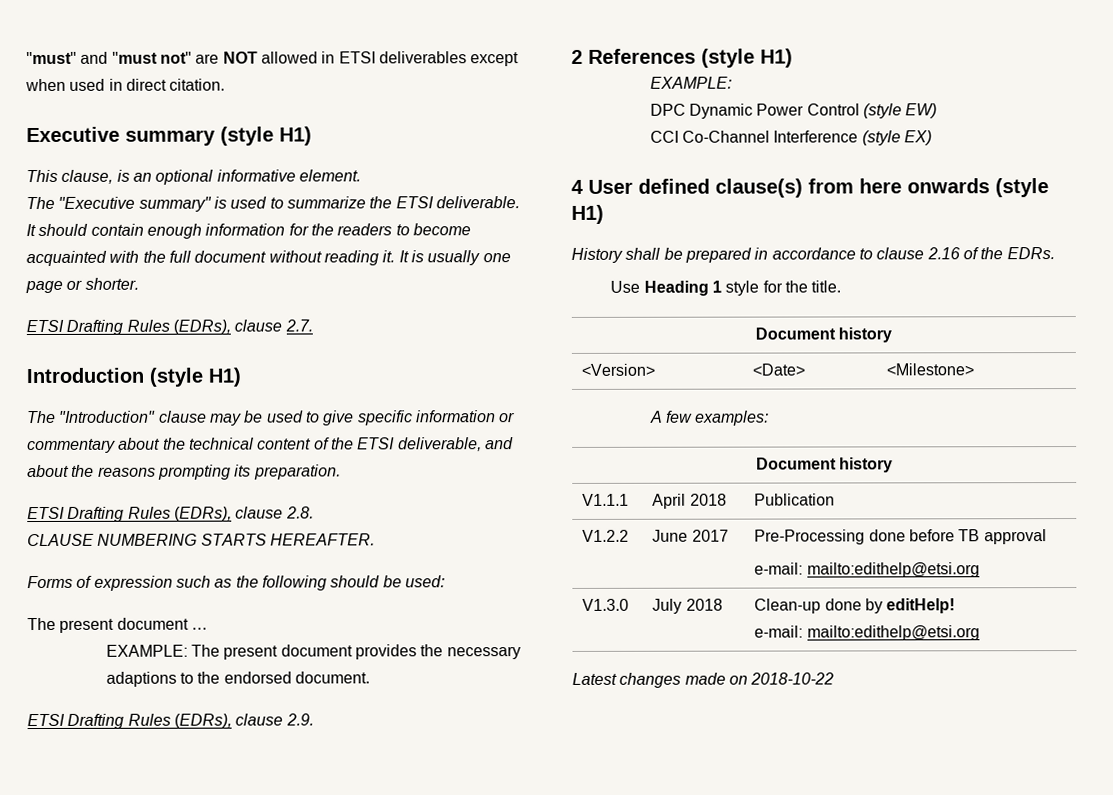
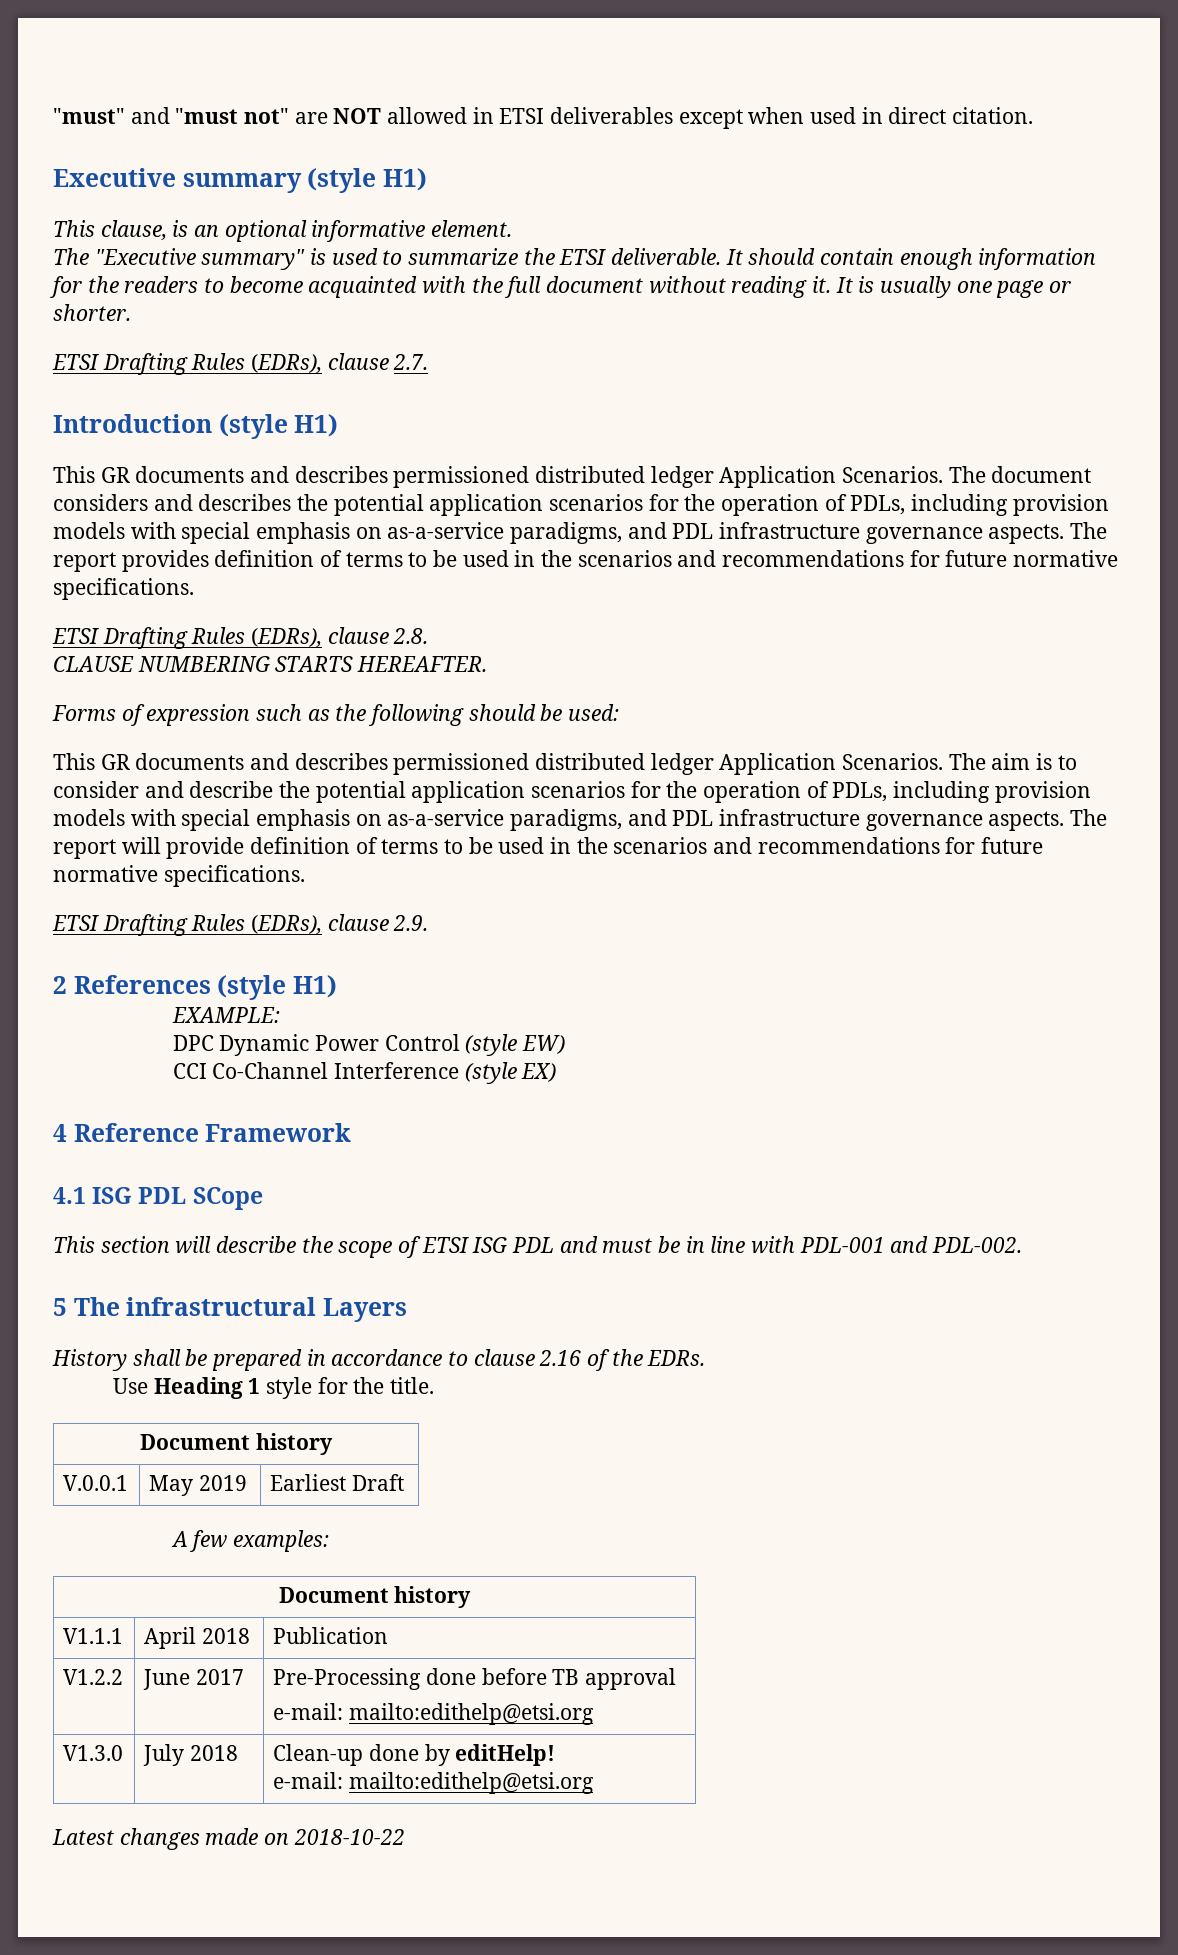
[27,410,516,426] [27,437,514,454] [27,464,341,480] The "Introduction" clause may be used to give specific information or commentary about the technical content of the ETSI deliverable, and about the reasons prompting its preparation. -> [53,466,1092,488] [53,494,1109,516] [53,522,1108,544] [53,550,1119,572] [53,578,194,600] This GR documents and describes permissioned distributed ledger Application Scenarios. The document considers and describes the potential application scenarios for the operation of PDLs, including provision models with special emphasis on as-a-service paradigms, and PDL infrastructure governance aspects. The report provides definition of terms to be used in the scenarios and recommendations for future normative specifications.
[27,617,208,633] [105,644,521,660] [105,671,370,687] The present document … // EXAMPLE: The present document provides the necessary adaptions to the endorsed document. -> [53,753,1077,775] [53,781,1091,803] [53,809,1108,831] [53,837,1044,859] [53,865,305,887] This GR documents and describes permissioned distributed ledger Application Scenarios. The aim is to consider and describe the potential application scenarios for the operation of PDLs, including provision models with special emphasis on as-a-service paradigms, and PDL infrastructure governance aspects. The report will provide definition of terms to be used in the scenarios and recommendations for future normative specifications.
[588,178,1049,198] [571,204,604,224] User defined clause(s) from here onwards (style H1) -> [73,1123,352,1142] [53,1187,263,1210] [53,1236,1023,1258] [53,1297,407,1322] Reference Framework // 4.1 ISG PDL SCope // This section will describe the scope of ETSI ISG PDL and must be in line with PDL-001 and PDL-002. // 5 The infrastructural Layers
[581,363,656,376] [752,363,806,376] [886,363,975,376] <Version> | <Date> | <Milestone> -> [63,1475,129,1491] [149,1475,248,1496] [270,1474,405,1491] V.0.0.1 | May 2019 | Earliest Draft

